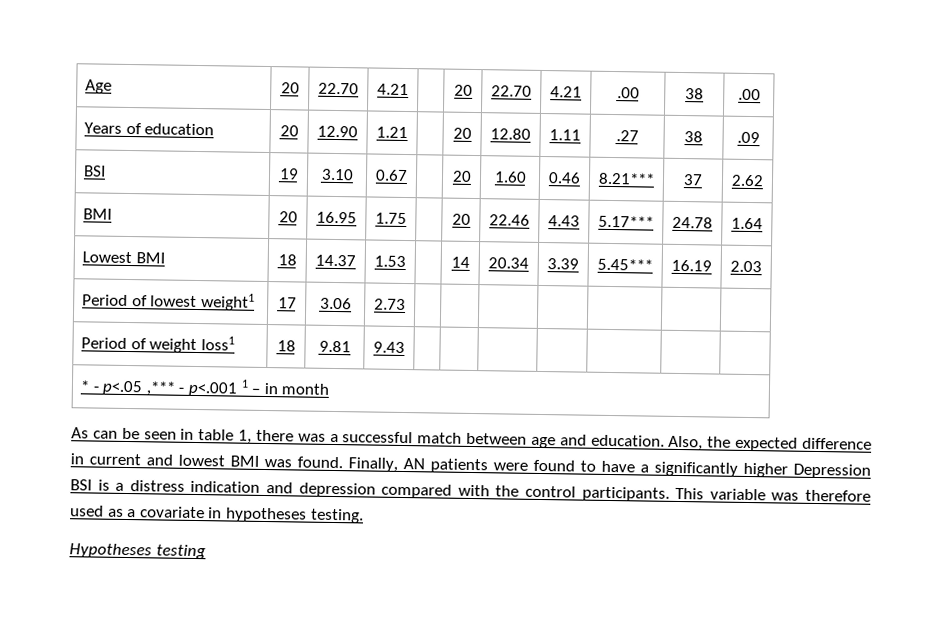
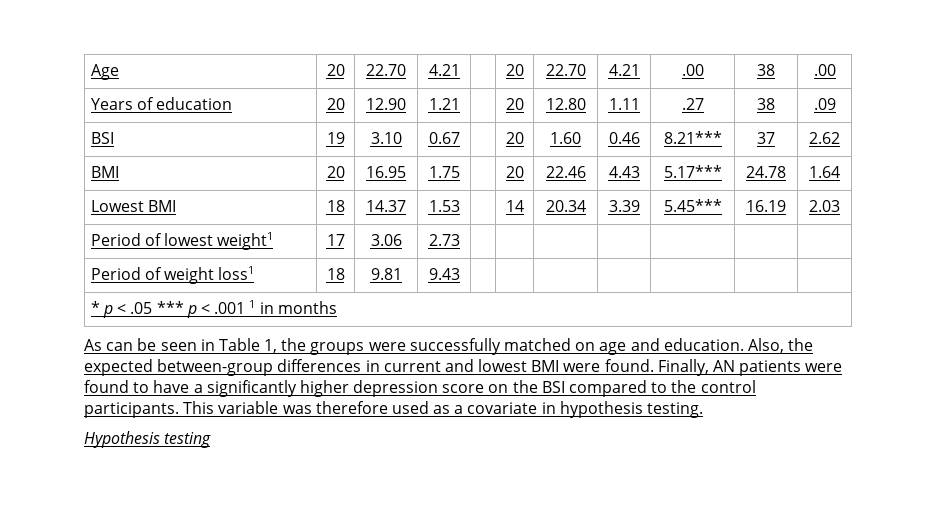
[92,379,249,397] [251,382,331,395] - p<.05 ,*** - p<.001 1 – in month -> [103,300,337,318] p < .05 *** p < .001 1 in months
[198,429,528,445] table 1, there was a successful match between -> [218,338,596,355] Table 1, the groups were successfully matched on
[802,437,873,450] difference -> [157,359,362,376] between-group differences
[264,459,292,468] was -> [563,363,601,372] were
[793,463,871,479] [70,479,490,499] Depression BSI is a distress indication and depression compared with -> [353,380,668,397] depression score on the BSI compared to
[224,507,307,523] hypotheses -> [559,401,643,418] hypothesis
[69,543,152,559] Hypotheses -> [84,431,160,448] Hypothesis

